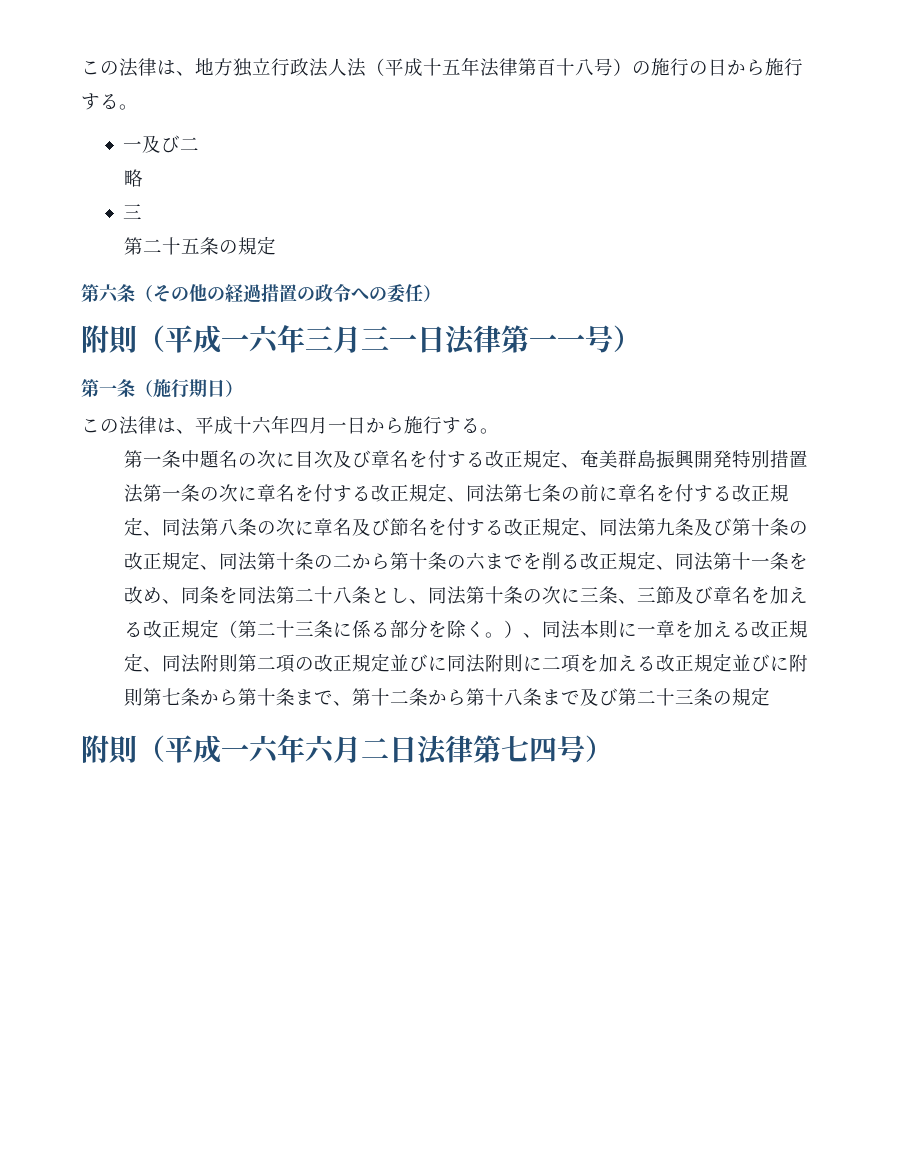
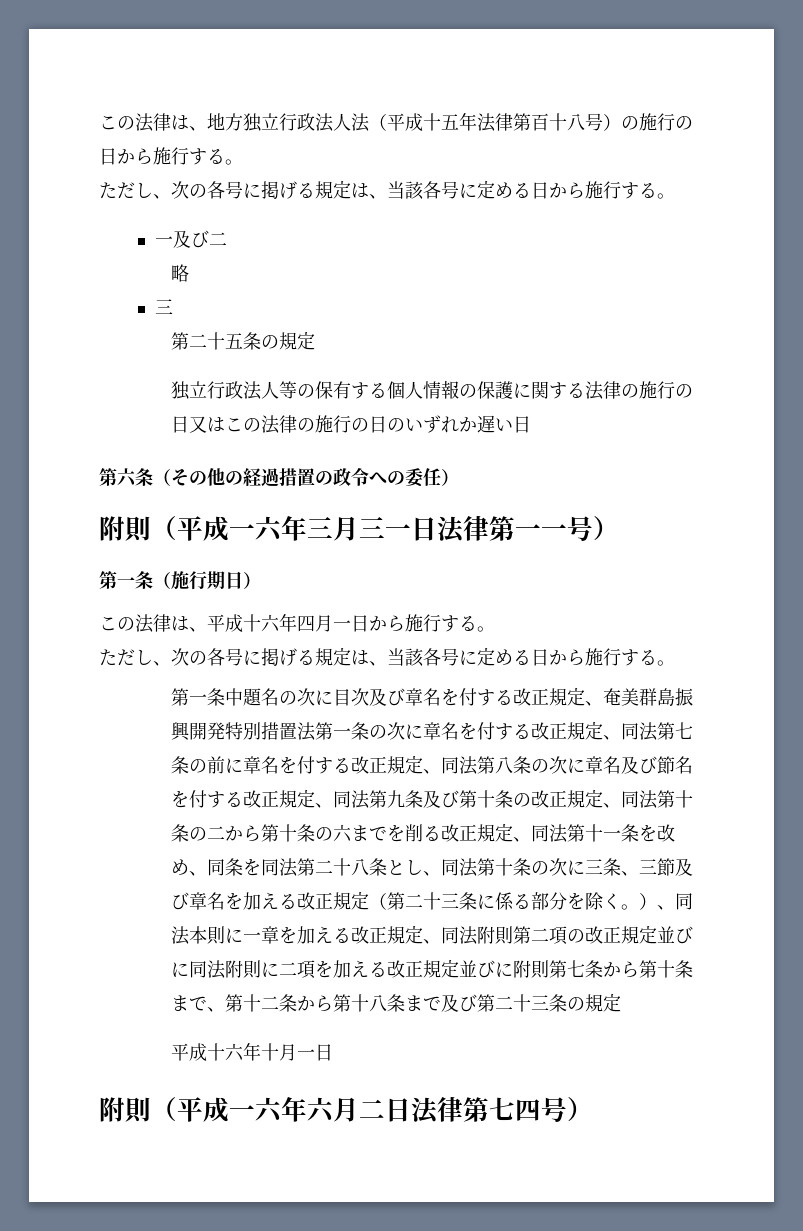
(138, 107) none -> [99,180,675,200] // ただし、次の各号に掲げる規定は、当該各号に定める日から施行する。
(277, 245) none -> [170,380,693,400] [170,415,531,434] // 独立行政法人等の保有する個人情報の保護に関する法律の施行の日又はこの法律の施行の日のいずれか遅い日
(499, 431) none -> [99,647,675,667] // ただし、次の各号に掲げる規定は、当該各号に定める日から施行する。
(771, 696) none -> [170,1042,333,1061] // 平成十六年十月一日

